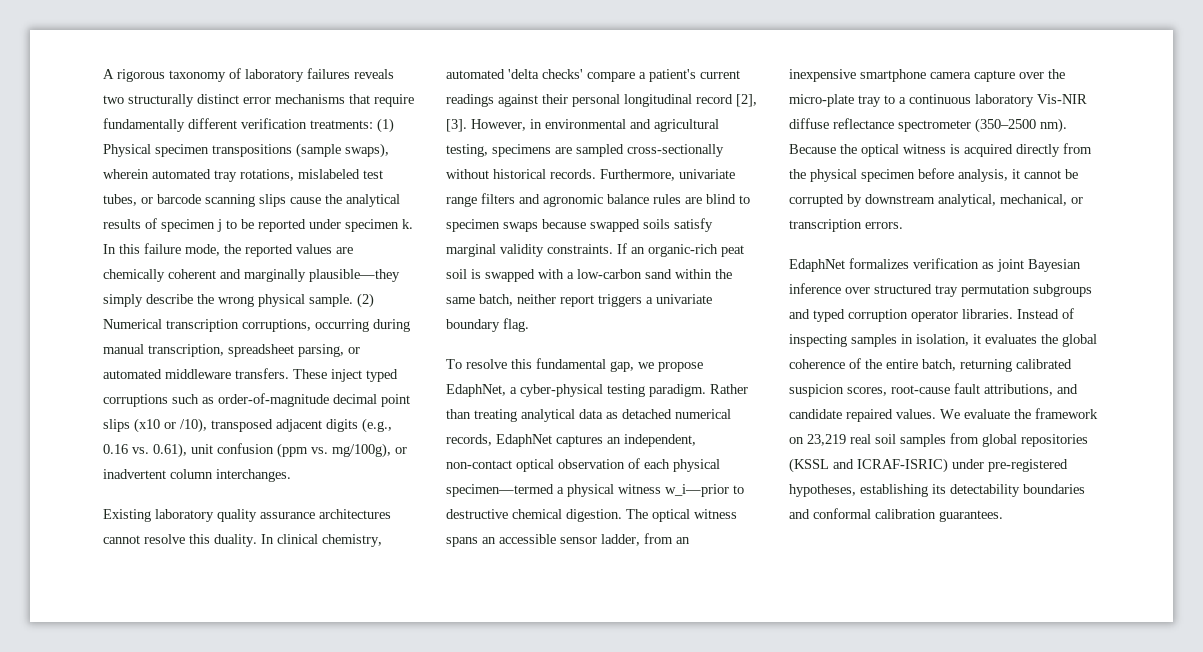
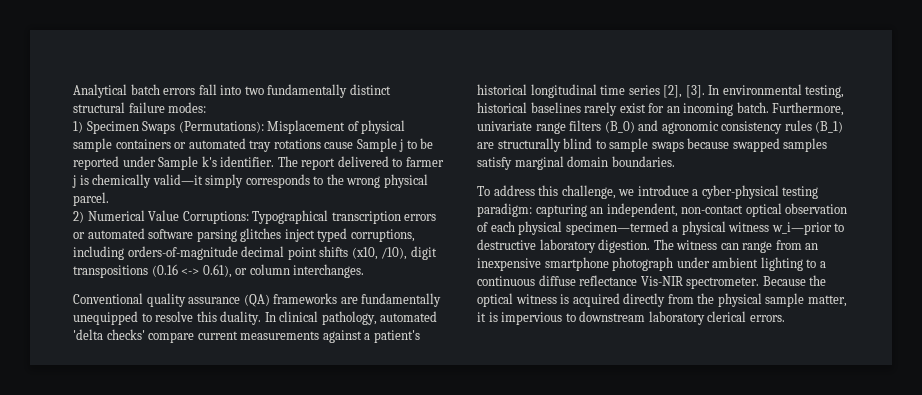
[103,68,394,82] [103,94,414,107] [103,118,394,133] [103,143,389,158] [103,169,383,182] [103,194,400,207] [103,218,215,232] A rigorous taxonomy of laboratory failures reveals two structurally distinct error mechanisms that require fundamentally different verification treatments: (1) Physical specimen transpositions (sample swaps), wherein automated tray rotations, mislabeled test tubes, or barcode scanning slips cause the analytical results of specimen -> [73,84,391,98] [73,102,207,113] [73,120,406,134] [73,138,397,152] Analytical batch errors fall into two fundamentally distinct structural failure modes: // 1) Specimen Swaps (Permutations): Misplacement of physical sample containers or automated tray rotations cause Sample
[345,219,413,232] [103,243,353,257] [103,269,400,282] [103,293,374,308] [103,319,410,332] [103,344,360,357] [103,368,398,382] [103,393,410,407] [103,418,392,433] [103,443,407,458] [103,469,291,482] [103,509,391,522] [103,535,140,544] specimen k. In this failure mode, the reported values are chemically coherent and marginally plausible—they simply describe the wrong physical sample. (2) Numerical transcription corruptions, occurring during manual transcription, spreadsheet parsing, or automated middleware transfers. These inject typed corruptions such as order-of-magnitude decimal point slips (x10 or /10), transposed adjacent digits (e.g., 0.16 vs. 0.61), unit confusion (ppm vs. mg/100g), or inadvertent column interchanges. // Existing laboratory quality assurance architectures cannot -> [158,156,444,170] [72,174,428,188] [73,192,109,206] [73,210,437,224] [73,228,415,242] [73,246,437,260] [73,264,365,278] [73,293,442,307] [73,311,152,325] Sample k's identifier. The report delivered to farmer j is chemically valid—it simply corresponds to the wrong physical parcel. // 2) Numerical Value Corruptions: Typographical transcription errors or automated software parsing glitches inject typed corruptions, including orders-of-magnitude decimal point shifts (x10, /10), digit transpositions (0.16 <-> 0.61), or column interchanges. // Conventional quality assurance (QA) frameworks are fundamentally unequipped to
[322,534,382,547] chemistry, -> [321,311,377,325] pathology,
[639,69,740,82] [446,94,757,107] [446,119,719,132] [446,144,724,157] [446,169,596,179] a patient's current readings against their personal longitudinal record [2], [3]. However, in environmental and agricultural testing, specimens are sampled cross-sectionally without historical records. -> [197,330,420,343] [477,84,845,98] [477,102,769,116] current measurements against a patient's historical longitudinal time series [2], [3]. In environmental testing, historical baselines rarely exist for an incoming batch.
(515, 198) none -> [604,121,635,133] (B_0)
[607,194,702,204] balance rules are -> [721,120,844,134] [477,138,561,152] consistency rules (B_1) are structurally
[446,219,500,232] specimen -> [609,138,649,152] sample
[643,219,670,229] soils -> [783,138,828,152] samples
[500,243,744,257] [446,269,732,282] [446,294,712,307] [446,318,529,332] [446,358,703,372] [446,384,748,397] [446,409,731,422] [446,434,603,447] validity constraints. If an organic-rich peat soil is swapped with a low-carbon sand within the same batch, neither report triggers a univariate boundary flag. // To resolve this fundamental gap, we propose EdaphNet, a cyber-physical testing paradigm. Rather than treating analytical data as detached numerical records, EdaphNet captures -> [567,156,675,167] [477,185,819,199] [477,203,587,217] domain boundaries. // To address this challenge, we introduce a cyber-physical testing paradigm: capturing
[512,509,562,519] chemical -> [539,239,596,253] laboratory
[652,509,737,522] [446,533,690,547] [789,69,1065,82] [789,94,1087,107] [789,118,1067,133] optical witness spans an accessible sensor ladder, from an inexpensive smartphone camera capture over the micro-plate tray to a continuous laboratory Vis-NIR diffuse reflectance spectrometer (350–2500 nm). -> [676,240,819,253] [477,257,826,271] [477,275,760,289] witness can range from an inexpensive smartphone photograph under ambient lighting to a continuous diffuse reflectance Vis-NIR spectrometer.
[861,168,1078,182] [789,194,1083,207] [789,219,903,232] [789,258,1081,272] [789,283,1092,297] [789,308,1074,322] [789,334,1097,347] [789,358,1072,372] [789,383,1078,397] [789,408,1098,422] [789,433,1088,447] [789,458,1068,473] [789,484,1085,497] [789,508,1003,522] specimen before analysis, it cannot be corrupted by downstream analytical, mechanical, or transcription errors. // EdaphNet formalizes verification as joint Bayesian inference over structured tray permutation subgroups and typed corruption operator libraries. Instead of inspecting samples in isolation, it evaluates the global coherence of the entire batch, returning calibrated suspicion scores, root-cause fault attributions, and candidate repaired values. We evaluate the framework on 23,219 real soil samples from global repositories (KSSL and ICRAF-ISRIC) under pre-registered hypotheses, establishing its detectability boundaries and conformal calibration guarantees. -> [765,293,847,307] [477,311,785,325] sample matter, it is impervious to downstream laboratory clerical errors.

